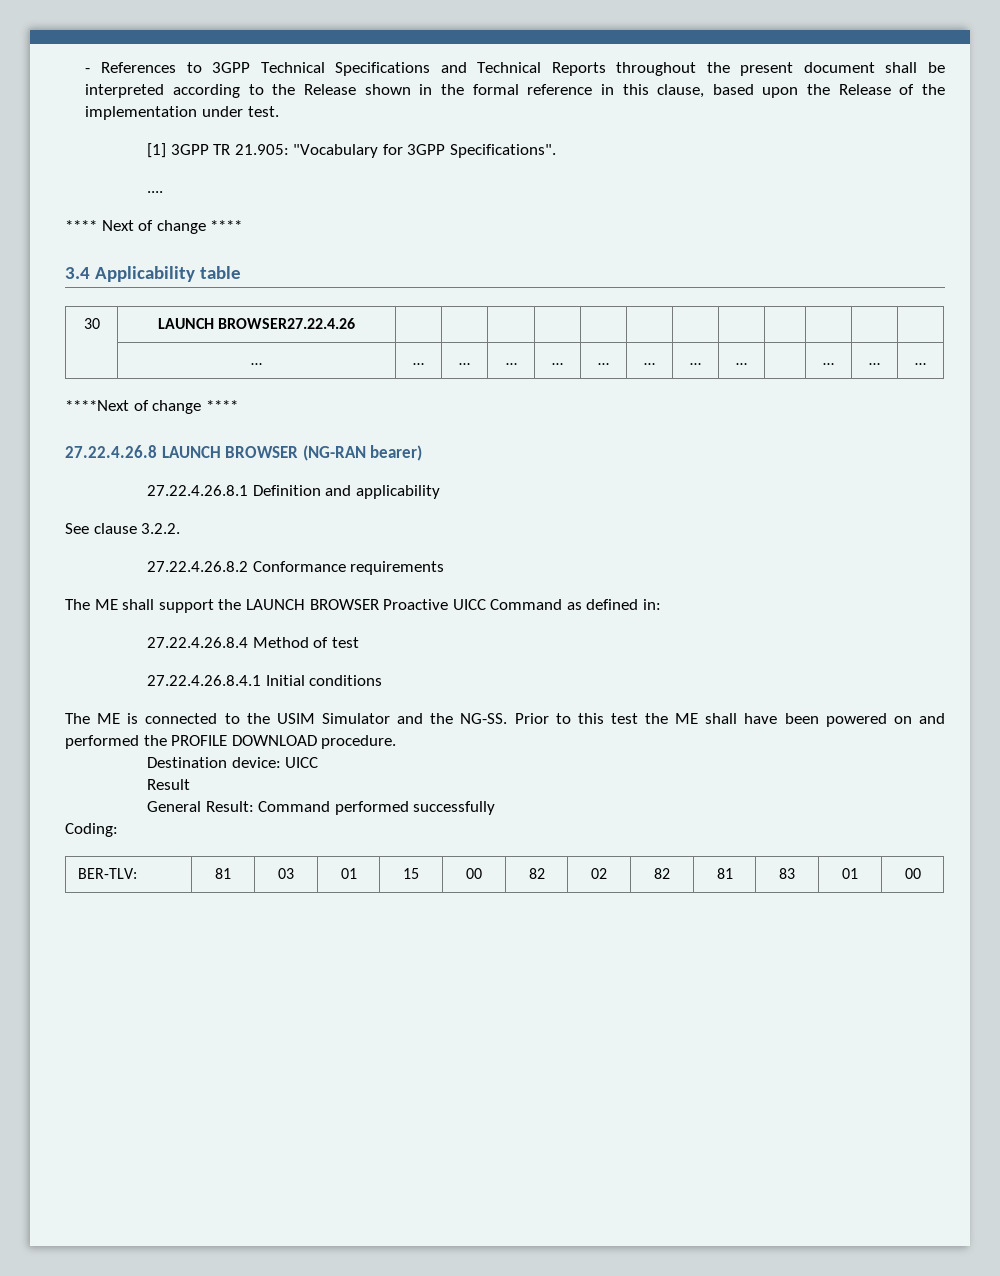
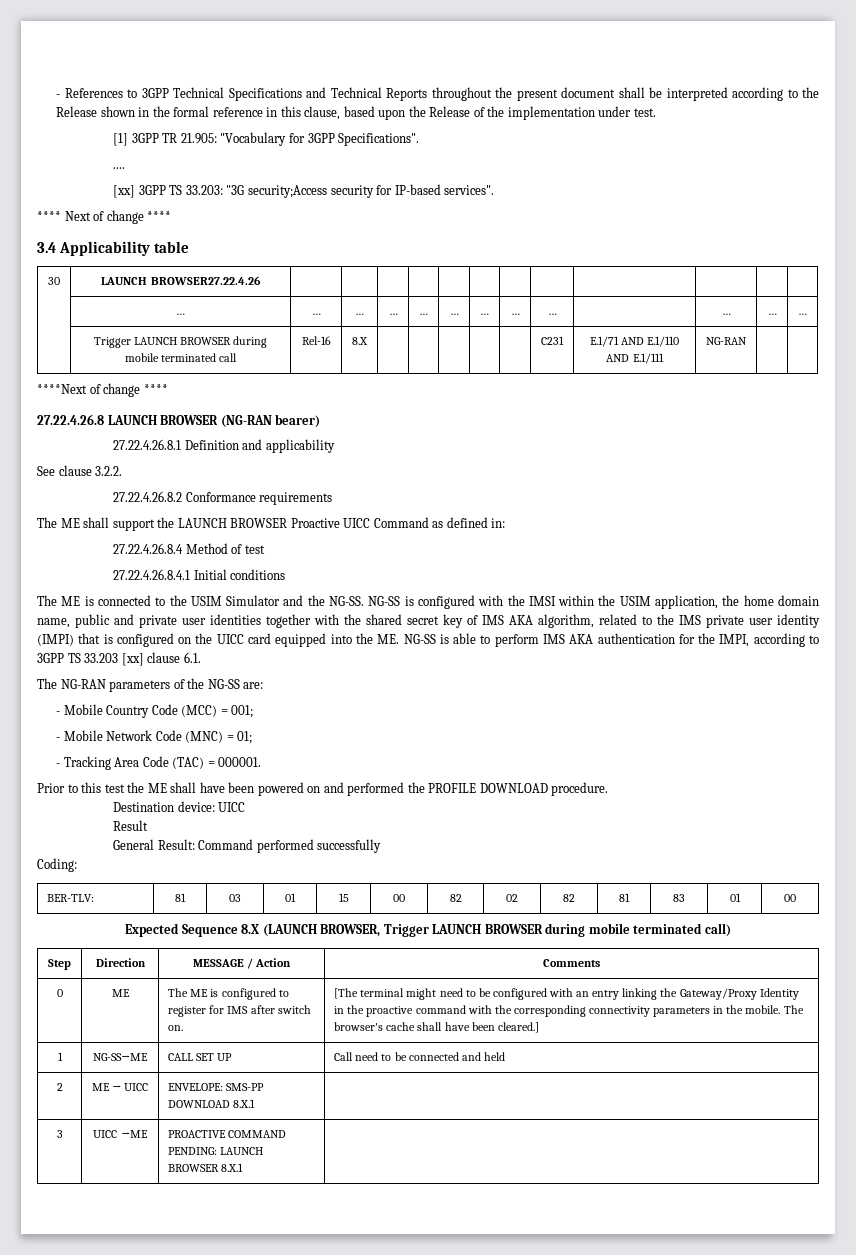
(163, 192) none -> [113,184,495,198] // [xx] 3GPP TS 33.203: "3G security;Access security for IP-based services".
(926, 364) none -> [93,336,268,348] [124,353,238,362] [301,336,331,345] [352,337,368,345] [541,336,564,345] [589,336,680,347] [606,353,664,364] [706,337,747,345] // | Trigger LAUNCH BROWSER during mobile terminated call | Rel-16 | 8.X | | | | | | C231 | E.1/71 AND E.1/110 AND E.1/111 | NG-RAN | |
(508, 718) none -> [368,595,820,609] [37,614,820,628] [37,633,819,647] [37,652,201,666] [37,678,264,692] [56,704,254,718] [56,730,253,744] [56,756,262,770] NG-SS is configured with the IMSI within the USIM application, the home domain name, public and private user identities together with the shared secret key of IMS AKA algorithm, related to the IMS private user identity (IMPI) that is configured on the UICC card equipped into the ME. NG-SS is able to perform IMS AKA authentication for the IMPI, according to 3GPP TS 33.203 [xx] clause 6.1. // The NG-RAN parameters of the NG-SS are: // - Mobile Country Code (MCC) = 001; // - Mobile Network Code (MNC) = 01; // - Tracking Area Code (TAC) = 000001. //
(921, 873) none -> [125,923,731,937] [48,959,71,970] [95,958,146,967] [192,958,292,969] [543,959,600,967] [56,989,63,997] [111,989,130,997] [168,988,289,1000] [168,1005,311,1017] [168,1025,184,1031] [334,988,799,1000] [334,1005,804,1017] [334,1022,539,1033] [57,1052,63,1061] [93,1053,148,1061] [168,1053,233,1061] [334,1052,505,1061] [56,1083,63,1091] [91,1083,149,1091] [168,1083,265,1091] [168,1099,256,1108] [56,1130,63,1138] [93,1130,148,1138] [168,1130,287,1138] [168,1147,264,1155] [168,1163,244,1172] // Expected Sequence 8.X (LAUNCH BROWSER, Trigger LAUNCH BROWSER during mobile terminated call) // Step | Direction | MESSAGE / Action | Comments // 0 | ME | The ME is configured to register for IMS after switch on. | [The terminal might need to be configured with an entry linking the Gateway/Proxy Identity in the proactive command with the corresponding connectivity parameters in the mobile. The browser's cache shall have been cleared.] // 1 | NG-SS→ME | CALL SET UP | Call need to be connected and held // 2 | ME → UICC | ENVELOPE: SMS-PP DOWNLOAD 8.X.1 | // 3 | UICC →ME | PROACTIVE COMMAND PENDING: LAUNCH BROWSER 8.X.1 |

